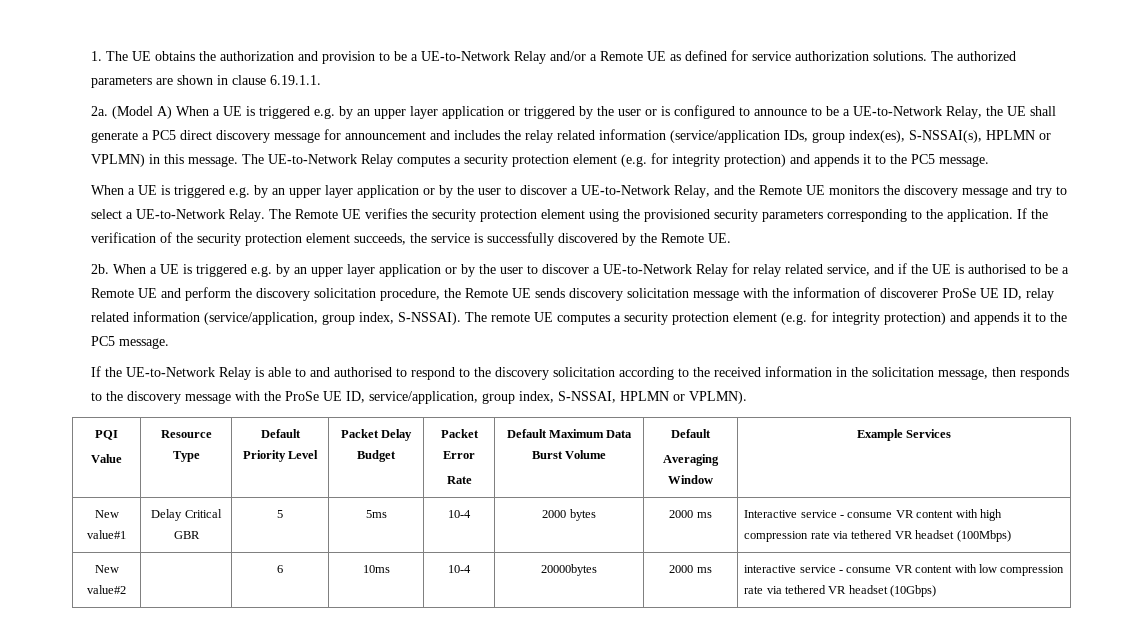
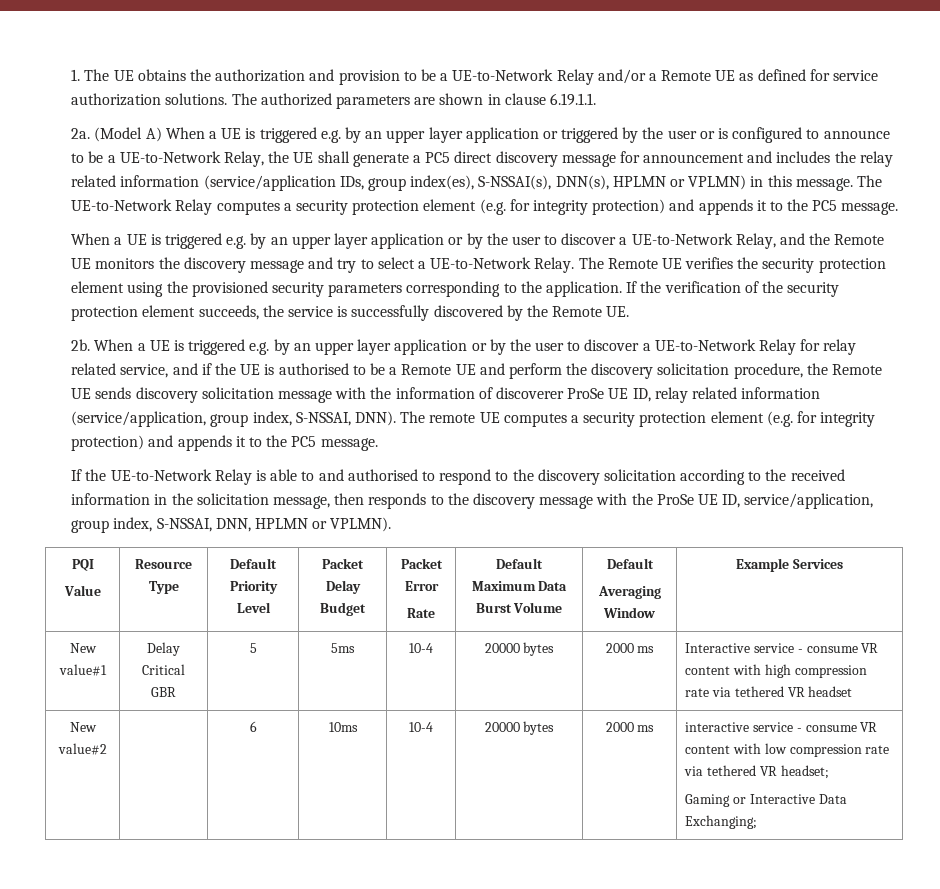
(982, 136) none -> [555,175,609,190] DNN(s),
[397,312,461,325] S-NSSAI). -> [295,411,397,426] S-NSSAI, DNN).
(616, 397) none -> [215,518,251,532] DNN,
[542,510,567,518] 2000 -> [484,643,520,653] 20000
[956,530,1011,542] (100Mbps) -> (853, 691) none
[541,564,597,576] 20000bytes -> [484,721,555,735] 20000 bytes
[848,585,937,597] headset (10Gbps) -> [780,765,829,779] [685,794,847,807] [685,815,758,829] headset; // Gaming or Interactive Data Exchanging;

